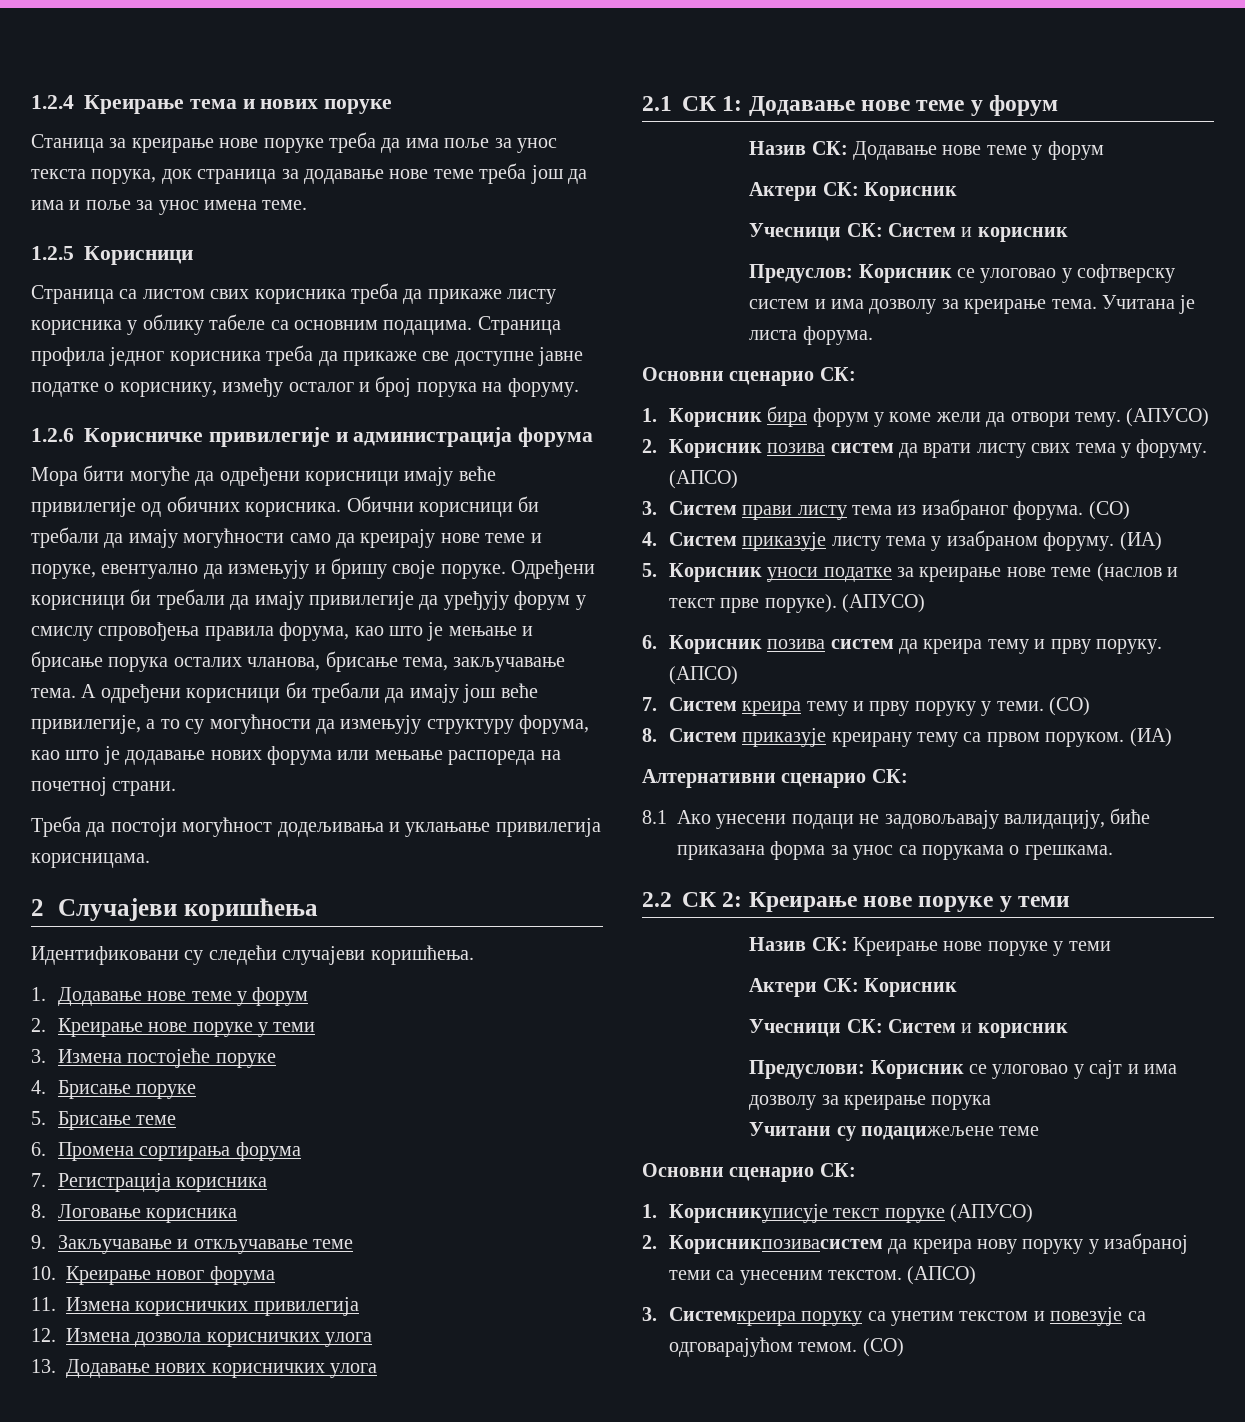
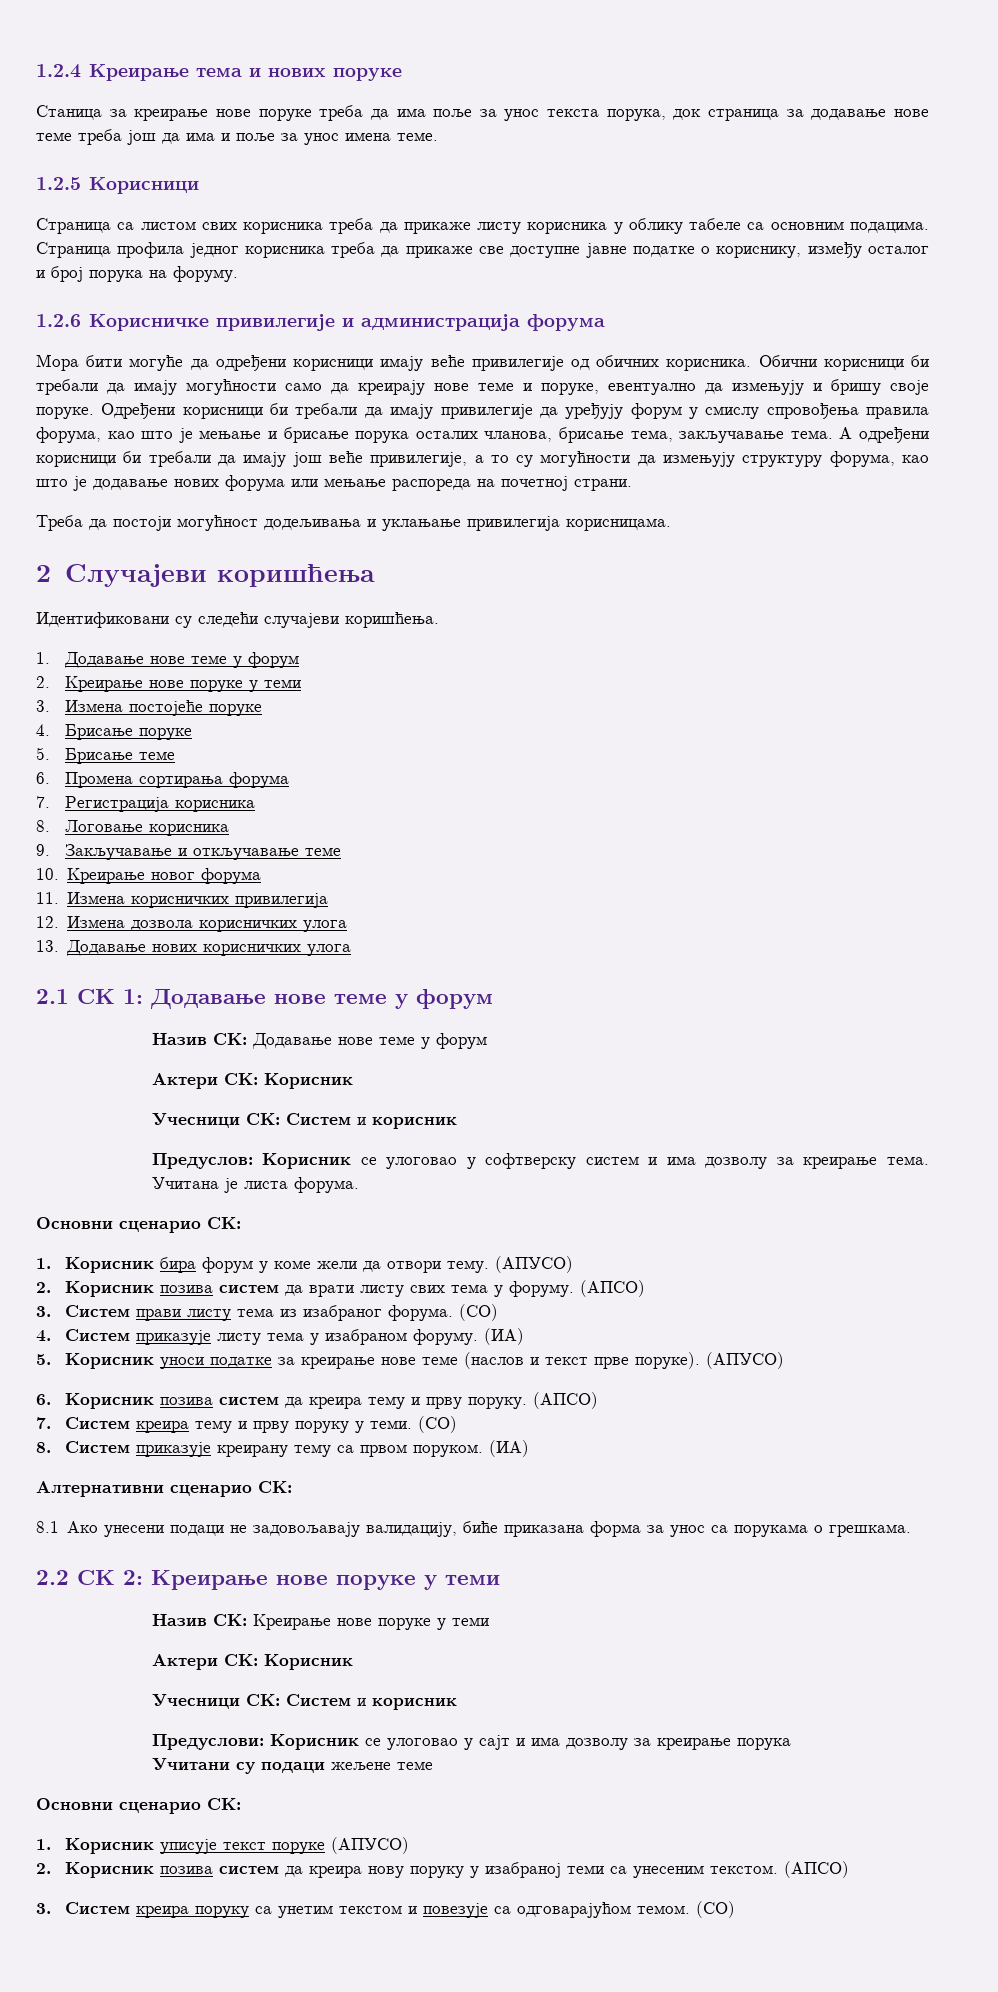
[861,1126,995,1140] подацижељене -> [260,1762,391,1773] подаци жељене
[668,1204,828,1223] Корисникуписује -> [64,1838,217,1854] Корисник уписује
[668,1235,883,1254] Корисникпозивасистем -> [64,1862,279,1878] Корисник позива систем
[668,1307,796,1326] Системкреира -> [64,1902,189,1918] Систем креира

